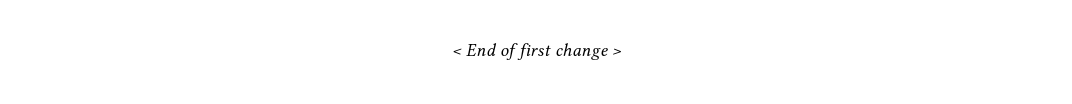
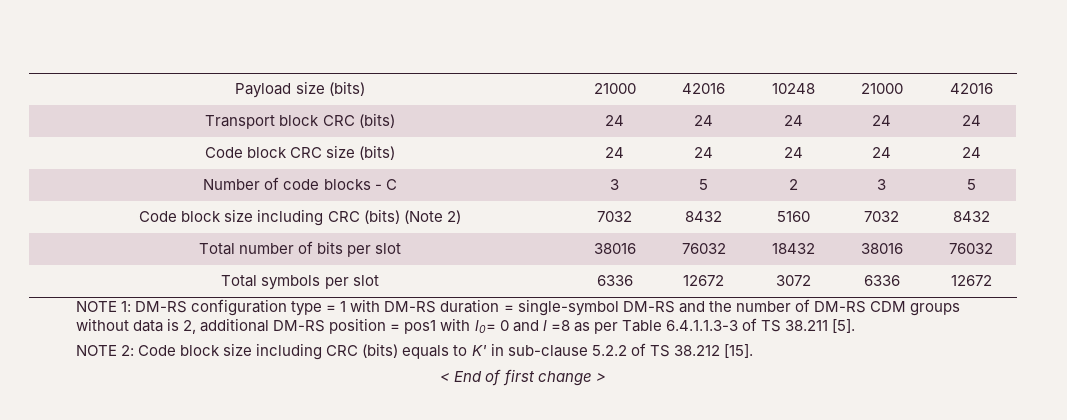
(451, 52) none -> [235,81,365,98] [593,83,636,94] [682,83,725,94] [771,83,815,94] [860,83,903,94] [949,83,993,94] [205,113,395,129] [605,115,624,126] [694,115,713,126] [783,115,803,126] [872,115,891,126] [961,115,981,126] [204,145,396,160] [605,147,624,158] [694,147,713,158] [783,147,803,158] [872,147,891,158] [961,147,981,158] [203,177,397,190] [610,179,619,190] [699,179,708,190] [788,179,798,190] [877,179,886,190] [966,179,976,190] [139,209,461,226] [597,211,632,222] [685,211,722,222] [776,211,810,222] [864,211,899,222] [952,211,990,222] [198,241,402,257] [593,243,636,254] [681,243,726,254] [771,243,815,254] [860,243,903,254] [949,243,993,254] [221,275,379,290] [596,275,633,286] [683,275,724,286] [775,275,811,286] [863,275,900,286] [950,275,992,286] [76,299,960,316] [76,318,856,334] [76,343,753,360] Payload size (bits) | 21000 | 42016 | 10248 | 21000 | 42016 // Transport block CRC (bits) | 24 | 24 | 24 | 24 | 24 // Code block CRC size (bits) | 24 | 24 | 24 | 24 | 24 // Number of code blocks - C | 3 | 5 | 2 | 3 | 5 // Code block size including CRC (bits) (Note 2) | 7032 | 8432 | 5160 | 7032 | 8432 // Total number of bits per slot | 38016 | 76032 | 18432 | 38016 | 76032 // Total symbols per slot | 6336 | 12672 | 3072 | 6336 | 12672 // NOTE 1: DM-RS configuration type = 1 with DM-RS duration = single-symbol DM-RS and the number of DM-RS CDM groups without data is 2, additional DM-RS position = pos1 with l0= 0 and l =8 as per Table 6.4.1.1.3-3 of TS 38.211 [5]. // NOTE 2: Code block size including CRC (bits) equals to K' in sub-clause 5.2.2 of TS 38.212 [15]. //

